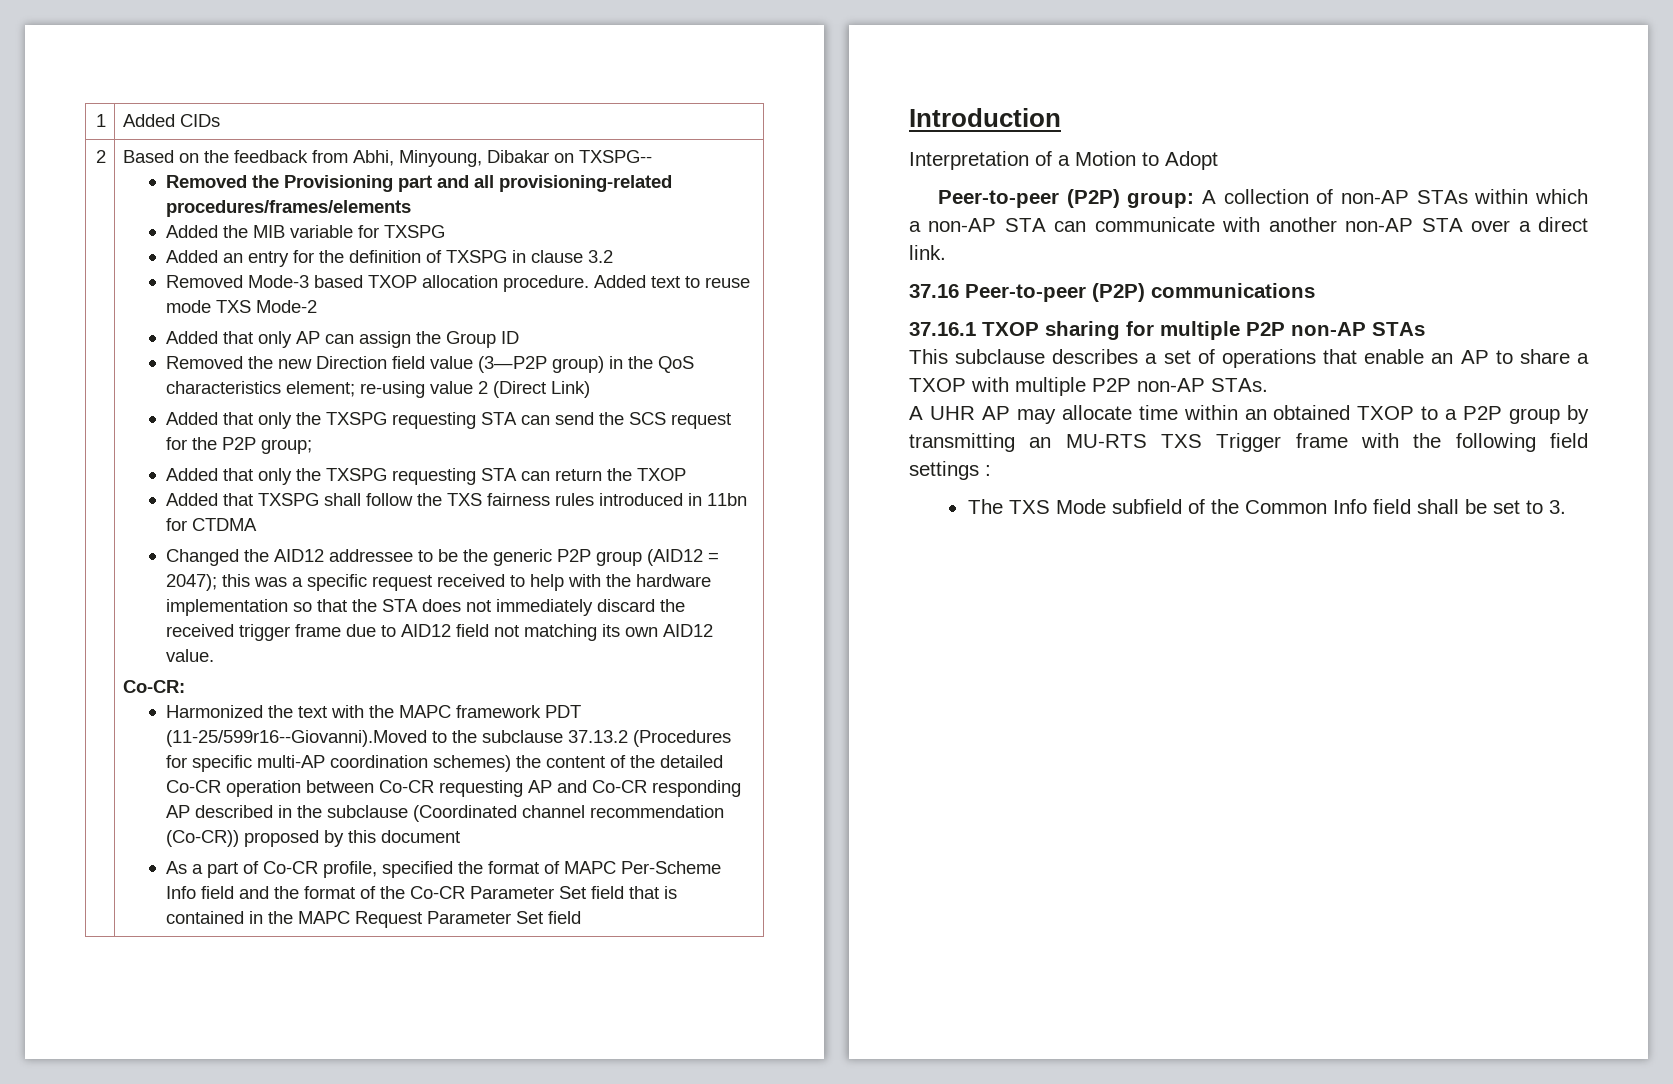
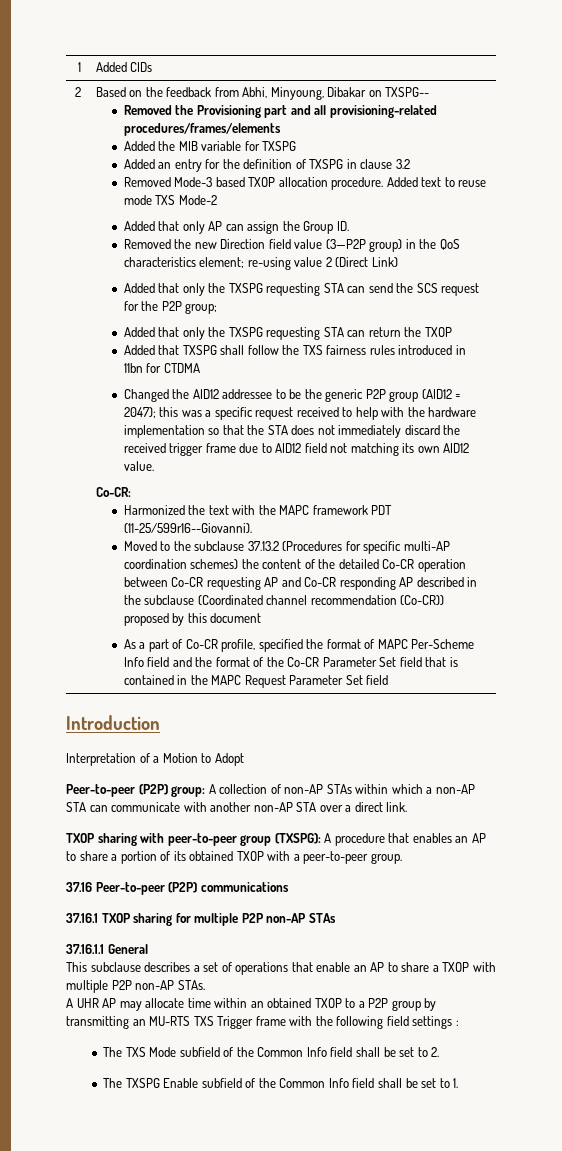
[500,331,519,344] ID -> [336,221,349,231] ID.
[165,730,427,747] (11-25/599r16--Giovanni).Moved -> [123,523,252,533] [123,541,157,551] (11-25/599r16--Giovanni). // Moved
(946, 252) none -> [66,833,486,846] [66,851,402,864] // TXOP sharing with peer-to-peer group (TXSPG): A procedure that enables an AP to share a portion of its obtained TXOP with a peer-to-peer group.
(1425, 329) none -> [66,944,148,954] // 37.16.1.1 General
[1548,500,1566,514] 3. -> [431,1047,440,1057] [103,1078,459,1088] 2. // The TXSPG Enable subfield of the Common Info field shall be set to 1.

